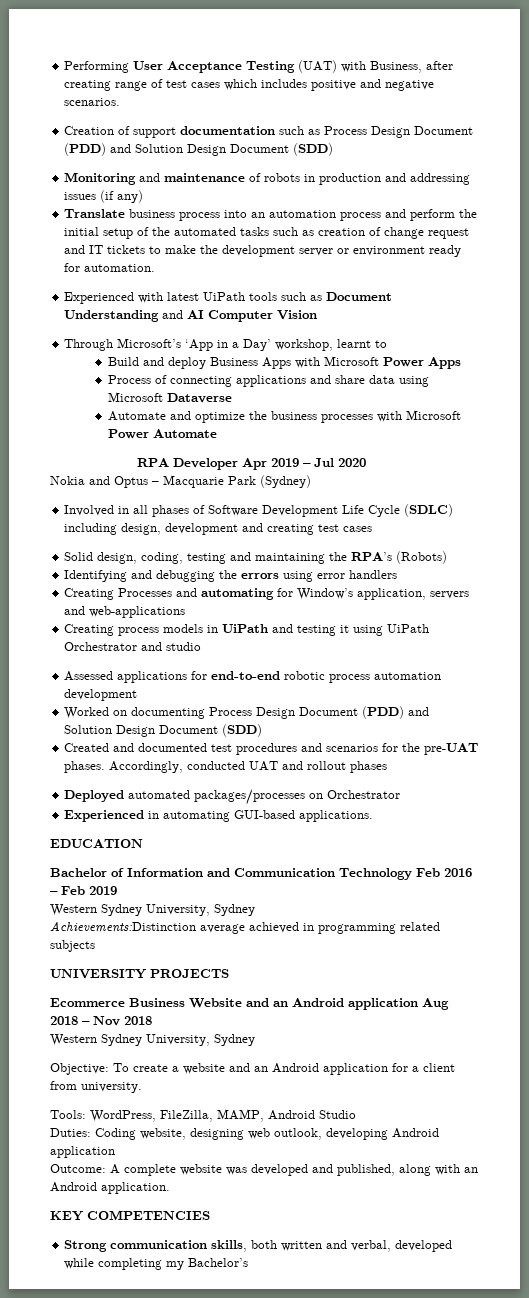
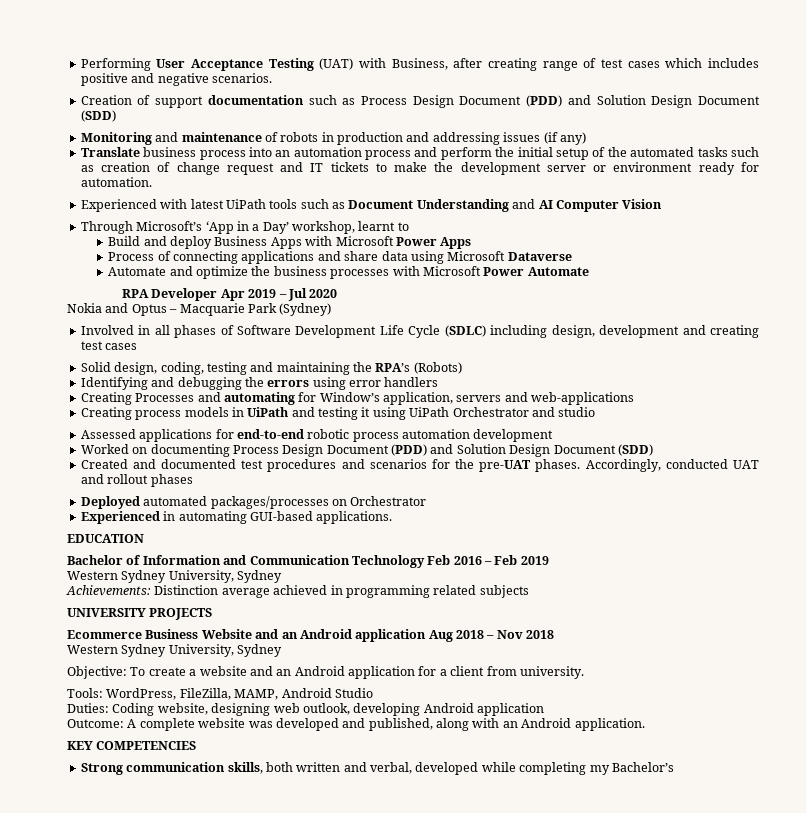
[50,921,196,932] Achievements:Distinction -> [66,585,219,596] Achievements: Distinction

